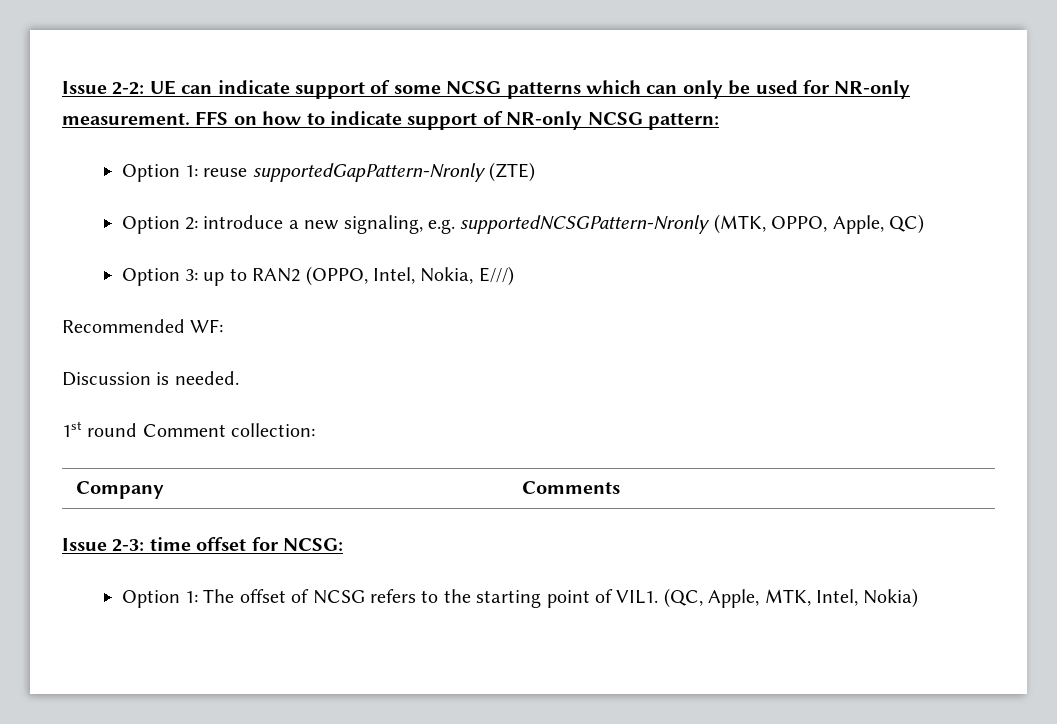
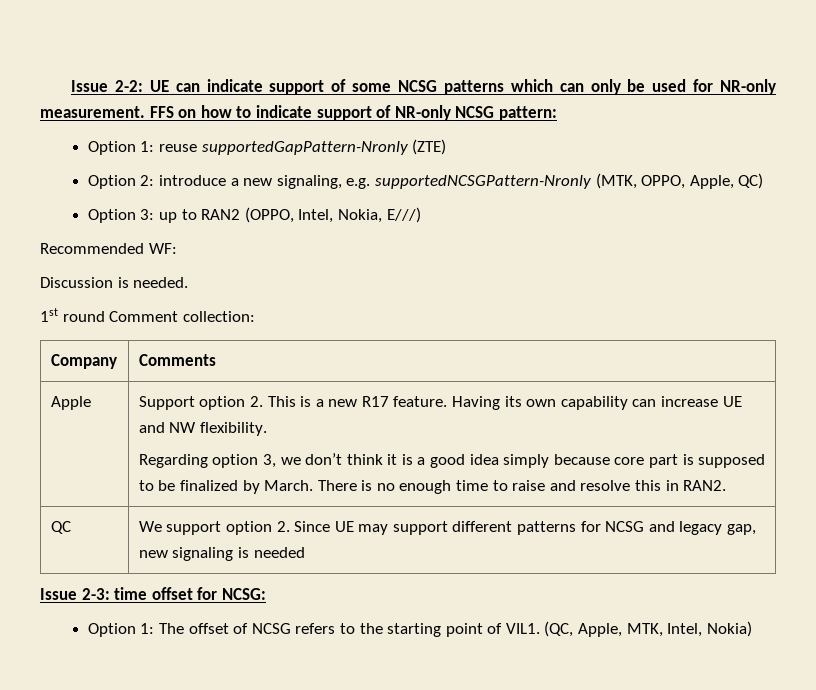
(620, 487) none -> [50,396,91,410] [138,396,742,410] [138,422,267,436] [138,453,766,468] [138,480,727,494] [50,521,71,534] [138,521,757,535] [138,547,305,561] // Apple | Support option 2. This is a new R17 feature. Having its own capability can increase UE and NW flexibility. // Regarding option 3, we don’t think it is a good idea simply because core part is supposed to be finalized by March. There is no enough time to raise and resolve this in RAN2. // QC | We support option 2. Since UE may support different patterns for NCSG and legacy gap, new signaling is needed

